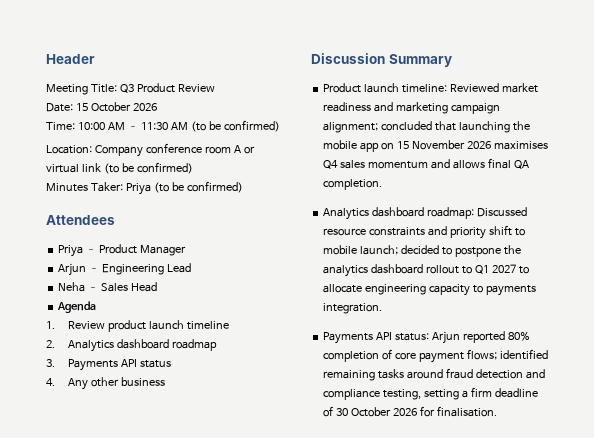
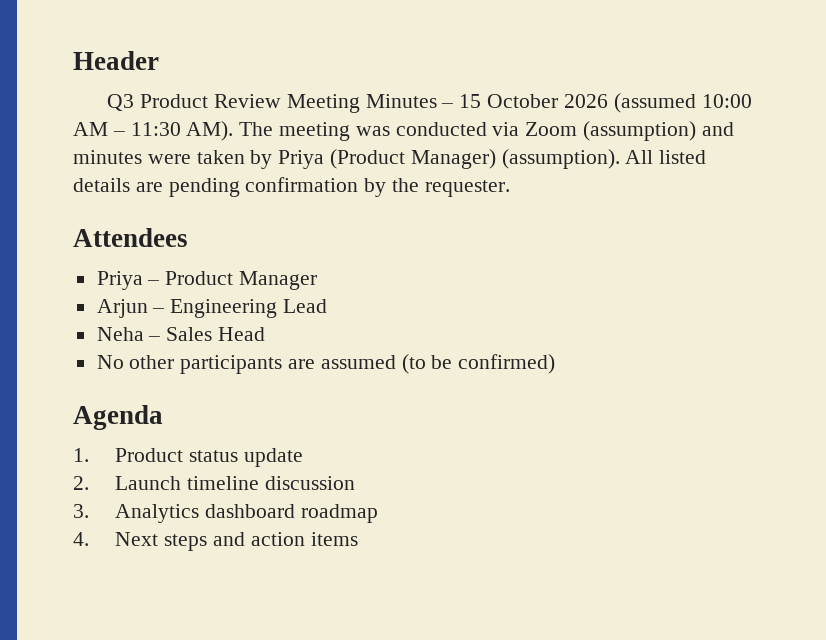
[46,84,117,95] Meeting Title: -> (159, 60) none
[46,103,73,112] // Date: -> [286,94,454,113] Meeting Minutes –
[46,122,75,130] // Time: -> [613,93,696,113] (assumed
[170,120,280,132] [46,143,255,157] [46,162,193,174] [46,181,243,195] AM (to be confirmed) // Location: Company conference room A or virtual link (to be confirmed) // Minutes Taker: Priya (to be confirmed) -> [186,121,734,141] [73,149,707,169] [73,177,510,197] AM). The meeting was conducted via Zoom (assumption) and minutes were taken by Priya (Product Manager) (assumption). All listed details are pending confirmation by the requester.
[57,301,97,313] [46,320,184,332] Agenda // 1. Review product launch -> [96,354,556,374] [73,405,163,430] [73,448,303,467] [73,476,182,490] No other participants are assumed (to be confirmed) // Agenda // 1. Product status update // 2. Launch
[46,340,55,348] // 2. -> [264,476,355,490] [73,504,89,518] discussion // 3.
[46,359,171,371] [46,377,165,390] [311,53,452,67] [323,83,538,93] [323,102,501,114] [323,121,530,133] [323,140,548,152] [323,158,529,169] [323,179,383,190] [323,207,528,220] [323,225,525,239] [323,245,521,257] [323,264,529,277] [323,284,536,296] [323,303,383,314] [323,331,530,344] [323,349,548,363] [323,368,545,381] [323,387,538,400] [323,406,497,417] 3. Payments API status // 4. Any other business // Discussion Summary // Product launch timeline: Reviewed market readiness and marketing campaign alignment; concluded that launching the mobile app on 15 November 2026 maximises Q4 sales momentum and allows final QA completion. // Analytics dashboard roadmap: Discussed resource constraints and priority shift to mobile launch; decided to postpone the analytics dashboard rollout to Q1 2027 to allocate engineering capacity to payments integration. // Payments API status: Arjun reported 80% completion of core payment flows; identified remaining tasks around fraud detection and compliance testing, setting a firm deadline of 30 October 2026 for finalisation. -> [73,532,358,551] 4. Next steps and action items

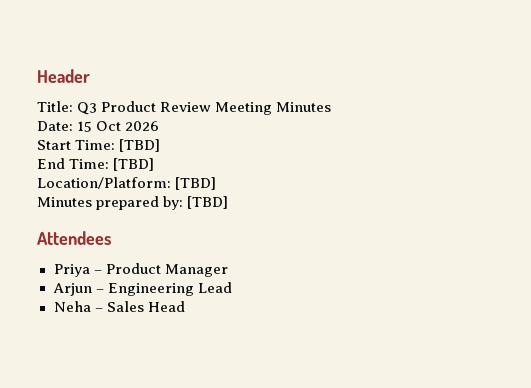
(159, 60) none -> [37,101,73,112] Title:
[441,93,752,113] [73,121,734,141] [73,149,707,169] [73,177,510,197] – 15 October 2026 (assumed 10:00 AM – 11:30 AM). The meeting was conducted via Zoom (assumption) and minutes were taken by Priya (Product Manager) (assumption). All listed details are pending confirmation by the requester. -> [37,121,160,132] [37,139,161,152] [37,158,155,171] [37,177,217,190] [37,196,229,210] // Date: 15 Oct 2026 // Start Time: [TBD] // End Time: [TBD] // Location/Platform: [TBD] // Minutes prepared by: [TBD]
[96,354,556,374] [73,405,163,430] [73,448,303,467] [73,476,355,490] [73,504,378,523] [73,532,358,551] // No other participants are assumed (to be confirmed) // Agenda // 1. Product status update // 2. Launch timeline discussion // 3. Analytics dashboard roadmap // 4. Next steps and action items -> (185, 306) none

